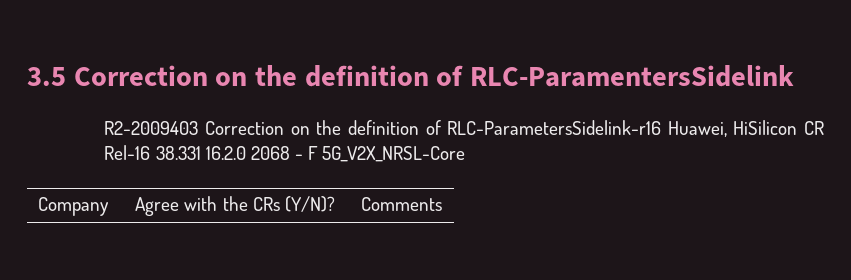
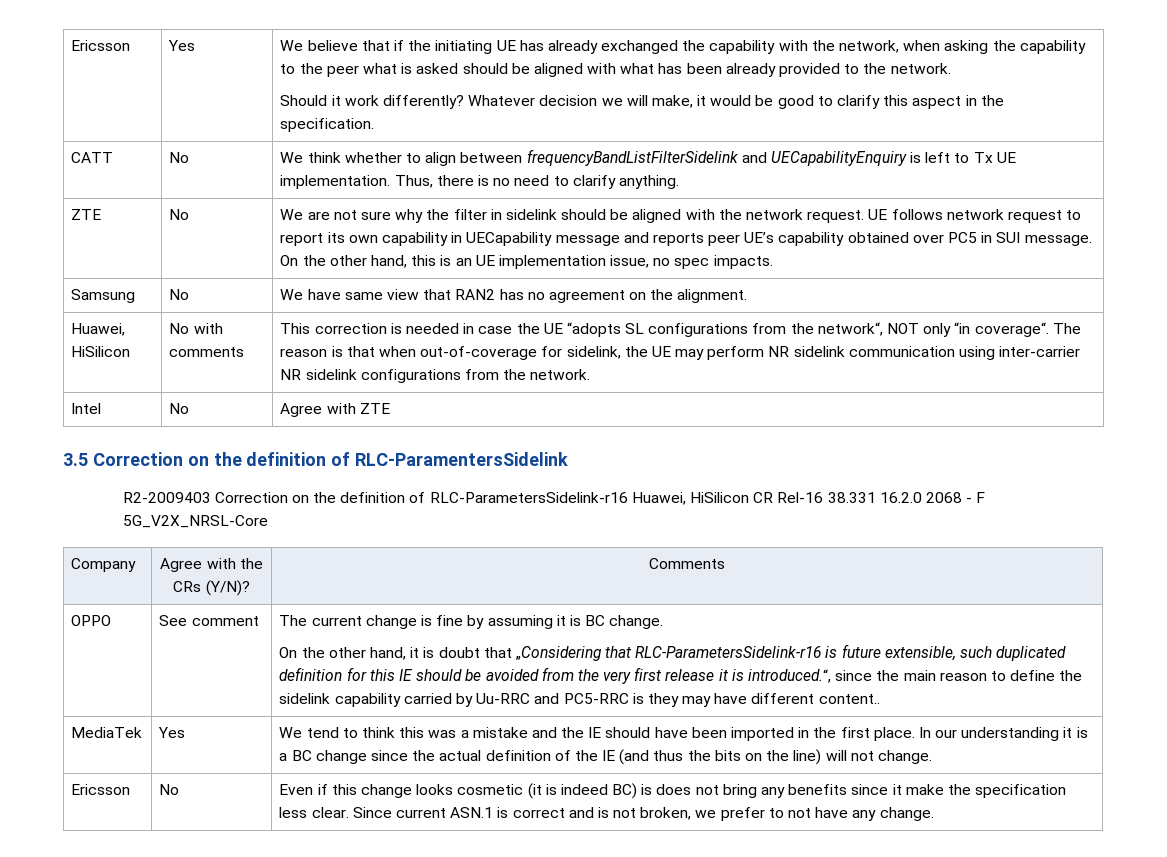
(27, 76) none -> [71,40,131,51] [168,40,196,51] [280,40,1086,54] [280,63,951,77] [280,95,1004,109] [280,118,375,132] [71,152,114,163] [169,152,190,163] [280,149,1016,166] [280,175,679,189] [71,209,102,220] [169,209,190,220] [280,209,1082,223] [280,232,1092,246] [280,255,773,269] [71,289,136,303] [169,289,190,300] [280,289,748,303] [71,323,126,336] [71,346,131,357] [169,323,223,334] [169,347,245,357] [280,322,1081,337] [280,346,1081,360] [280,369,591,383] [71,403,102,414] [169,403,190,414] [280,403,390,417] Ericsson | Yes | We believe that if the initiating UE has already exchanged the capability with the network, when asking the capability to the peer what is asked should be aligned with what has been already provided to the network. // Should it work differently? Whatever decision we will make, it would be good to clarify this aspect in the specification. // CATT | No | We think whether to align between frequencyBandListFilterSidelink and UECapabilityEnquiry is left to Tx UE implementation. Thus, there is no need to clarify anything. // ZTE | No | We are not sure why the filter in sidelink should be aligned with the network request. UE follows network request to report its own capability in UECapability message and reports peer UE’s capability obtained over PC5 in SUI message. On the other hand, this is an UE implementation issue, no spec impacts. // Samsung | No | We have same view that RAN2 has no agreement on the alignment. // Huawei, HiSilicon | No with comments | This correction is needed in case the UE “adopts SL configurations from the network“, NOT only “in coverage“. The reason is that when out-of-coverage for sidelink, the UE may perform NR sidelink communication using inter-carrier NR sidelink configurations from the network. // Intel | No | Agree with ZTE //
(442, 204) none -> [71,615,112,626] [159,615,259,626] [279,615,664,629] [279,644,1067,661] [279,667,1083,684] [279,693,880,707] [71,727,143,738] [158,727,186,738] [279,727,1088,741] [279,749,932,765] [71,784,131,795] [159,784,180,795] [279,783,1067,799] [279,807,934,821] // OPPO | See comment | The current change is fine by assuming it is BC change. // On the other hand, it is doubt that „Considering that RLC-ParametersSidelink-r16 is future extensible, such duplicated definition for this IE should be avoided from the very first release it is introduced.“, since the main reason to define the sidelink capability carried by Uu-RRC and PC5-RRC is they may have different content.. // MediaTek | Yes | We tend to think this was a mistake and the IE should have been imported in the first place. In our understanding it is a BC change since the actual definition of the IE (and thus the bits on the line) will not change. // Ericsson | No | Even if this change looks cosmetic (it is indeed BC) is does not bring any benefits since it make the specification less clear. Since current ASN.1 is correct and is not broken, we prefer to not have any change.

